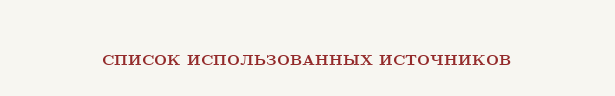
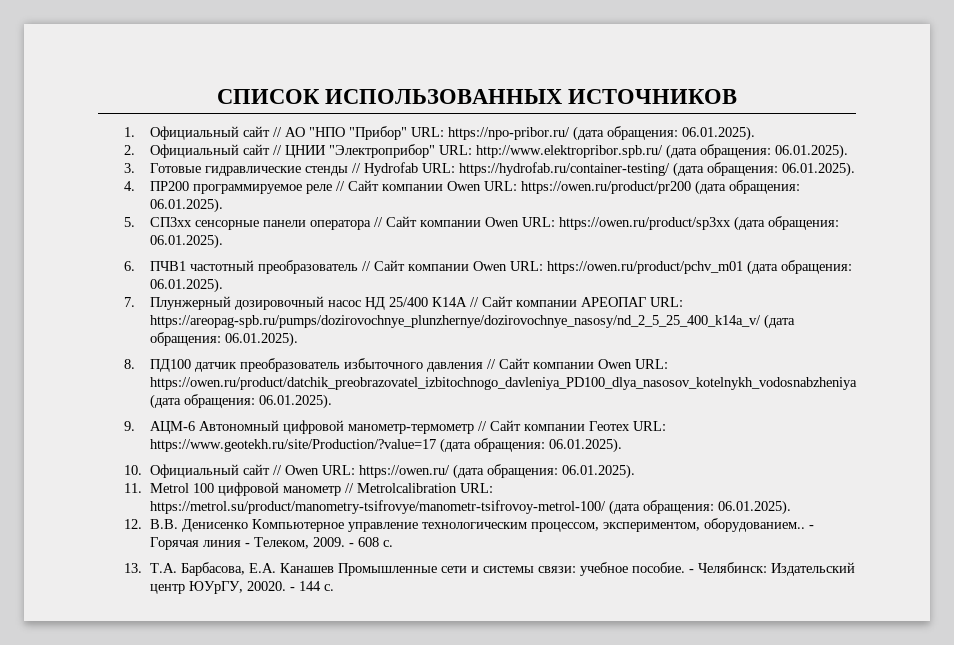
(511, 60) none -> [123,126,755,141] [123,144,848,159] [123,162,855,177] [123,180,800,195] [149,198,223,213] [123,216,839,231] [149,234,223,249] [123,260,852,275] [149,278,223,293] [123,296,683,310] [149,314,795,329] [149,332,298,347] [123,358,668,372] [149,377,857,390] [149,394,332,409] [123,420,666,434] [149,438,622,453] [123,464,635,479] [123,482,493,496] [149,500,791,515] [123,518,814,532] [149,537,393,550] [123,562,855,576] [149,581,334,594] // 1. Официальный сайт // АО "НПО "Прибор" URL: https://npo-pribor.ru/ (дата обращения: 06.01.2025). // 2. Официальный сайт // ЦНИИ "Электроприбор" URL: http://www.elektropribor.spb.ru/ (дата обращения: 06.01.2025). // 3. Готовые гидравлические стенды // Hydrofab URL: https://hydrofab.ru/container-testing/ (дата обращения: 06.01.2025). // 4. ПР200 программируемое реле // Сайт компании Owen URL: https://owen.ru/product/pr200 (дата обращения: 06.01.2025). // 5. СП3хх сенсорные панели оператора // Сайт компании Owen URL: https://owen.ru/product/sp3xx (дата обращения: 06.01.2025). // 6. ПЧВ1 частотный преобразователь // Сайт компании Owen URL: https://owen.ru/product/pchv_m01 (дата обращения: 06.01.2025). // 7. Плунжерный дозировочный насос НД 25/400 К14А // Сайт компании АРЕОПАГ URL: https://areopag-spb.ru/pumps/dozirovochnye_plunzhernye/dozirovochnye_nasosy/nd_2_5_25_400_k14a_v/ (дата обращения: 06.01.2025). // 8. ПД100 датчик преобразователь избыточного давления // Сайт компании Owen URL: https://owen.ru/product/datchik_preobrazovatel_izbitochnogo_davleniya_PD100_dlya_nasosov_kotelnykh_vodosnabzheniya (дата обращения: 06.01.2025). // 9. АЦМ-6 Автономный цифровой манометр-термометр // Сайт компании Геотех URL: https://www.geotekh.ru/site/Production/?value=17 (дата обращения: 06.01.2025). // 10. Официальный сайт // Owen URL: https://owen.ru/ (дата обращения: 06.01.2025). // 11. Metrol 100 цифровой манометр // Metrolcalibration URL: https://metrol.su/product/manometry-tsifrovye/manometr-tsifrovoy-metrol-100/ (дата обращения: 06.01.2025). // 12. В.В. Денисенко Компьютерное управление технологическим процессом, экспериментом, оборудованием.. - Горячая линия - Телеком, 2009. - 608 с. // 13. Т.А. Барбасова, Е.А. Канашев Промышленные сети и системы связи: учебное пособие. - Челябинск: Издательский центр ЮУрГУ, 20020. - 144 с.

